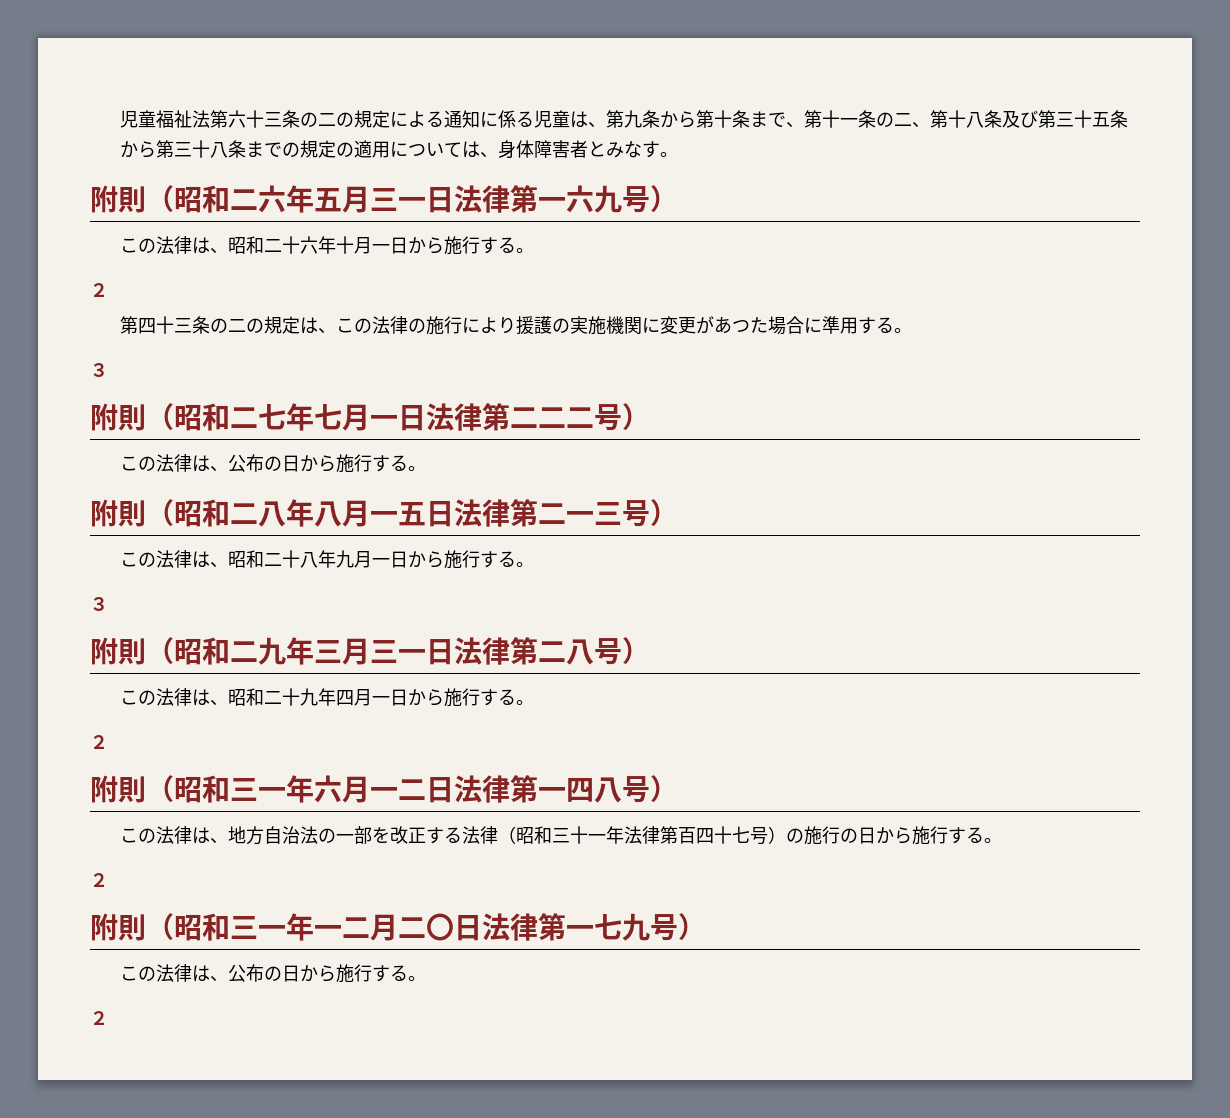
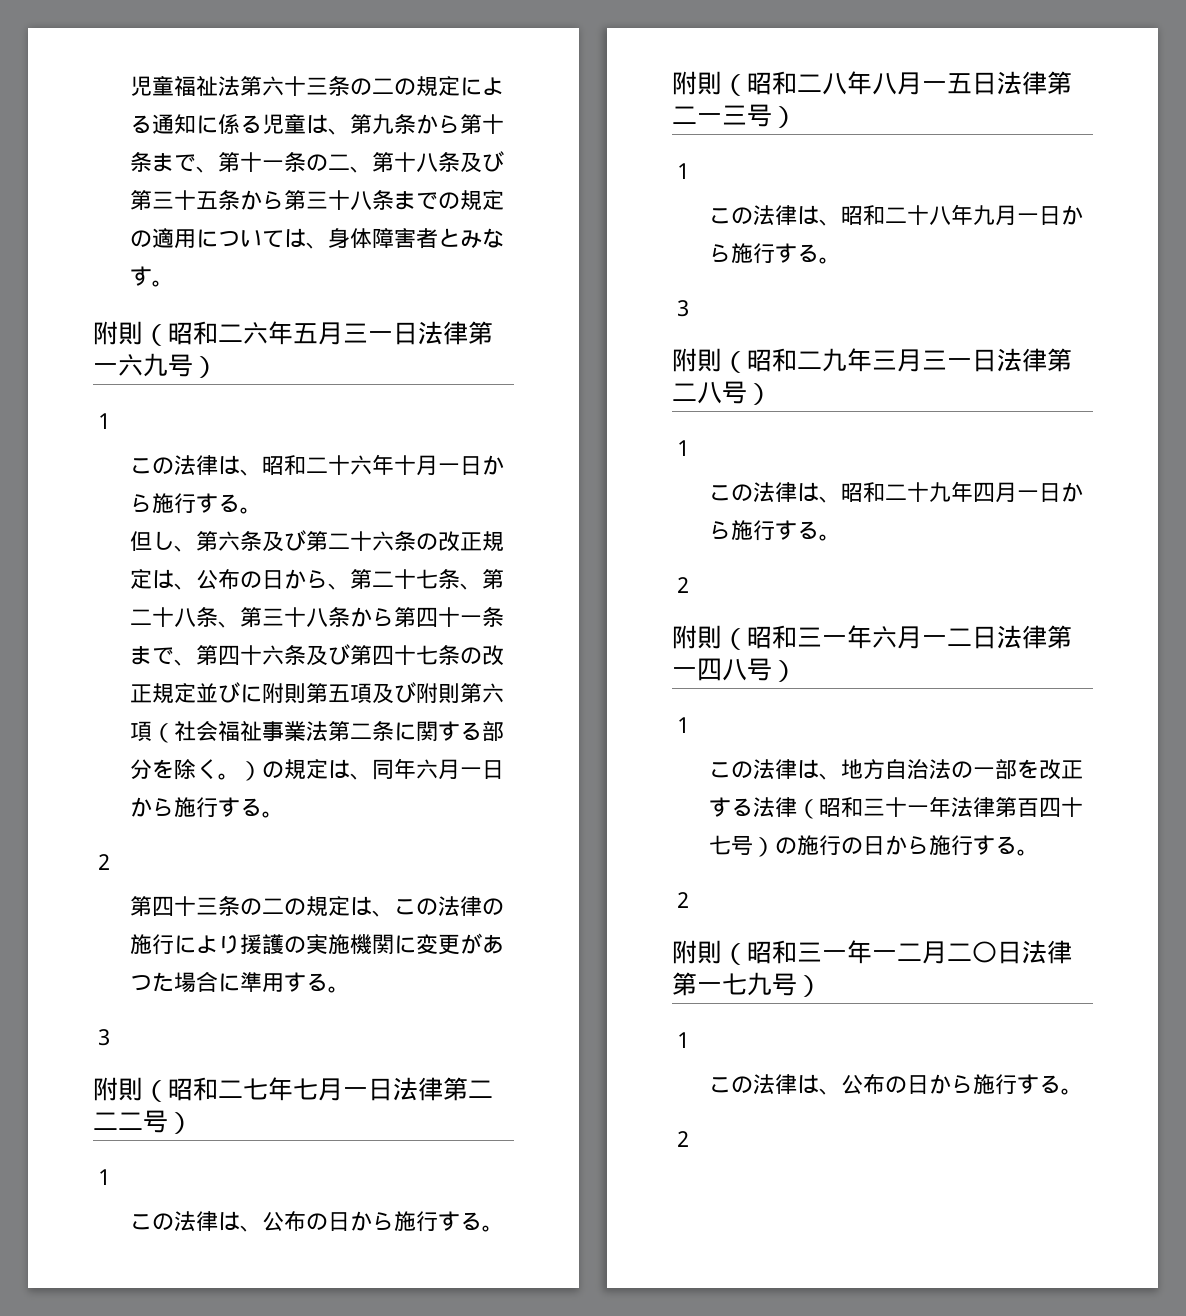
(678, 198) none -> [93,413,115,429] // １
(534, 250) none -> [129,530,504,552] [129,569,504,590] [129,607,504,628] [129,644,504,666] [129,682,504,704] [129,721,504,743] [129,758,504,781] [129,797,284,818] // 但し、第六条及び第二十六条の改正規定は、公布の日から、第二十七条、第二十八条、第三十八条から第四十一条まで、第四十六条及び第四十七条の改正規定並びに附則第五項及び附則第六項（社会福祉事業法第二条に関する部分を除く。）の規定は、同年六月一日から施行する。
(650, 416) none -> [93,1169,115,1185] // １
(678, 512) none -> [672,163,694,179] // １
(650, 650) none -> [672,440,694,456] // １
(678, 788) none -> [672,717,694,733] // １
(706, 926) none -> [672,1032,694,1048] // １

